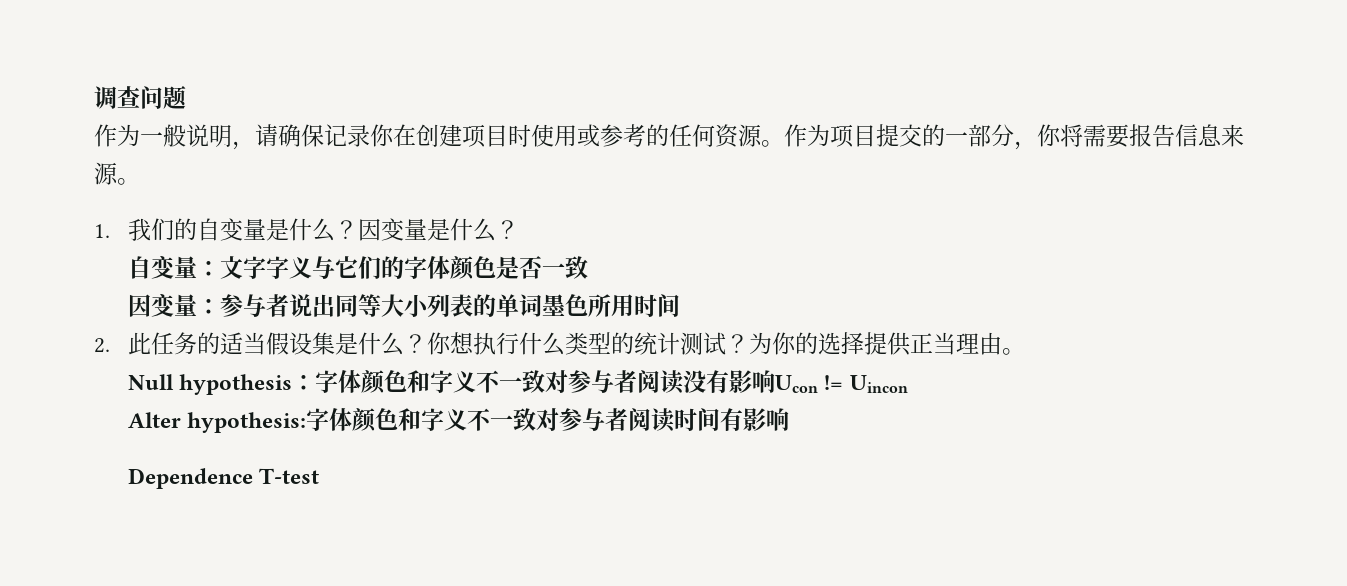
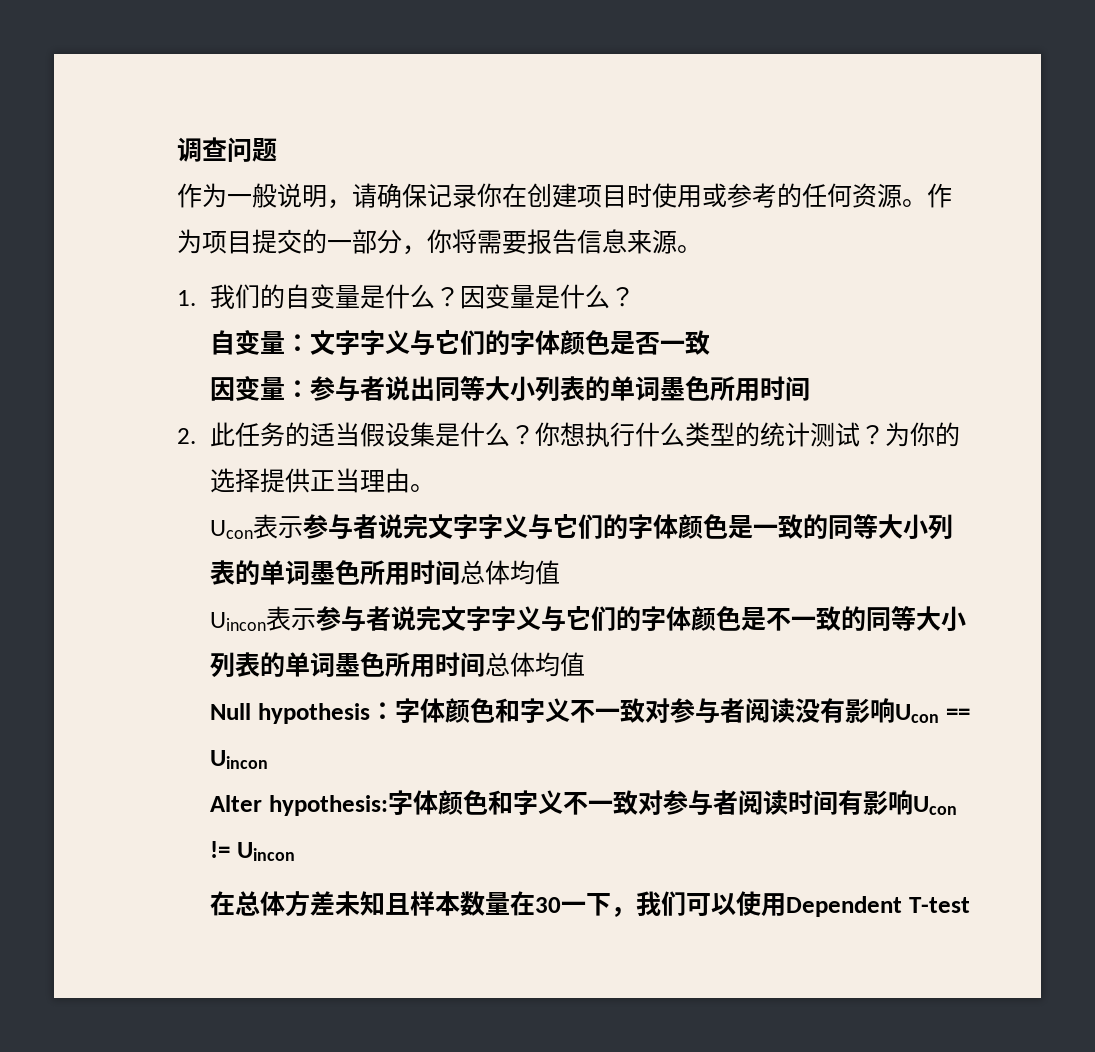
(1026, 351) none -> [209,514,953,540] [209,560,560,586] [209,606,966,632] [209,652,585,678] // Ucon表示参与者说完文字字义与它们的字体颜色是一致的同等大小列表的单词墨色所用时间总体均值 // Uincon表示参与者说完文字字义与它们的字体颜色是不一致的同等大小列表的单词墨色所用时间总体均值
[824,375,844,390] != -> [945,708,970,720] ==
[128,468,254,489] // Dependence -> [912,796,957,815] [209,841,295,861] [209,891,902,917] Ucon != Uincon // 在总体方差未知且样本数量在30一下，我们可以使用Dependent

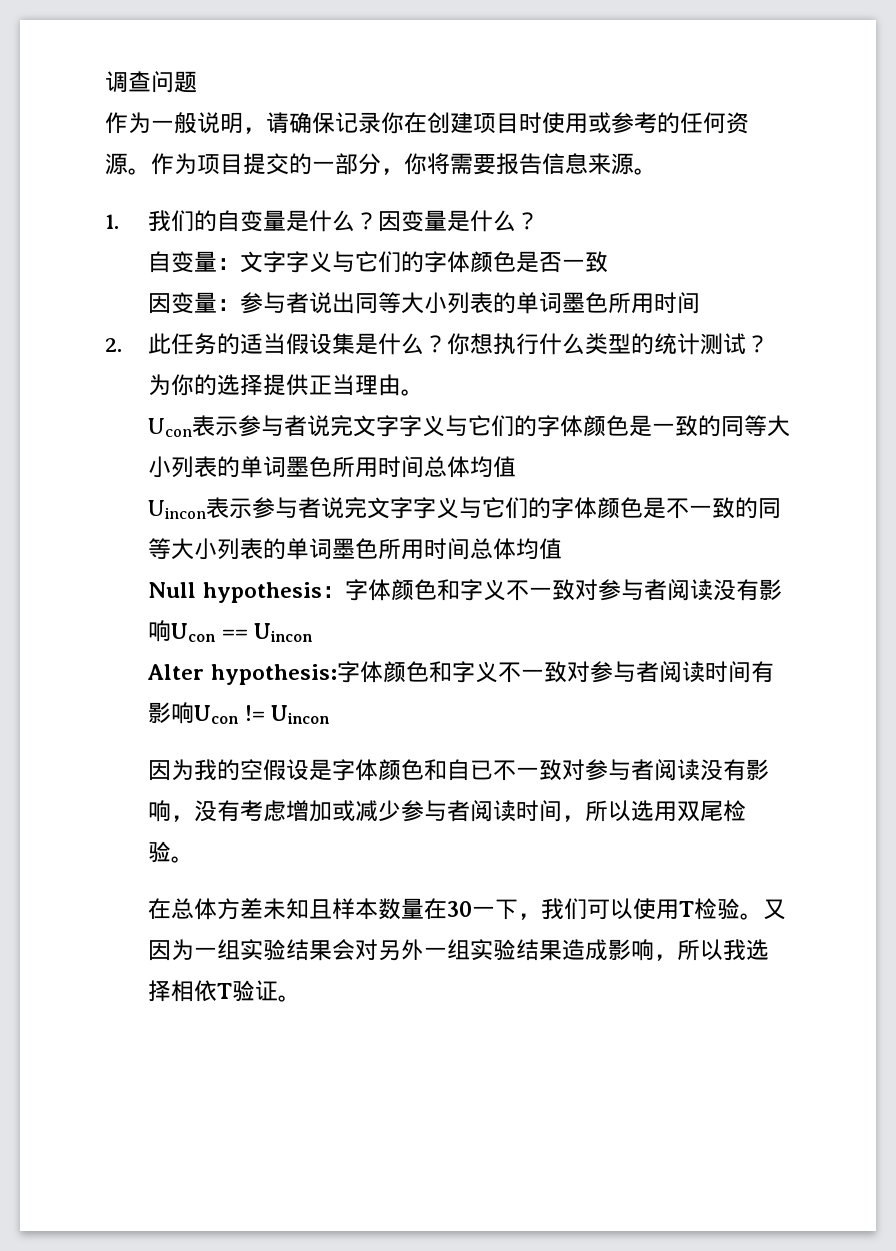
(295, 851) none -> [148,759,770,781] [148,800,747,822] [148,841,195,863] // 因为我的空假设是字体颜色和自已不一致对参与者阅读没有影响，没有考虑增加或减少参与者阅读时间，所以选用双尾检验。
[785,896,970,917] Dependent T-test -> [679,898,787,920] [148,939,770,961] [148,980,302,1002] T检验。又因为一组实验结果会对另外一组实验结果造成影响，所以我选择相依T验证。

